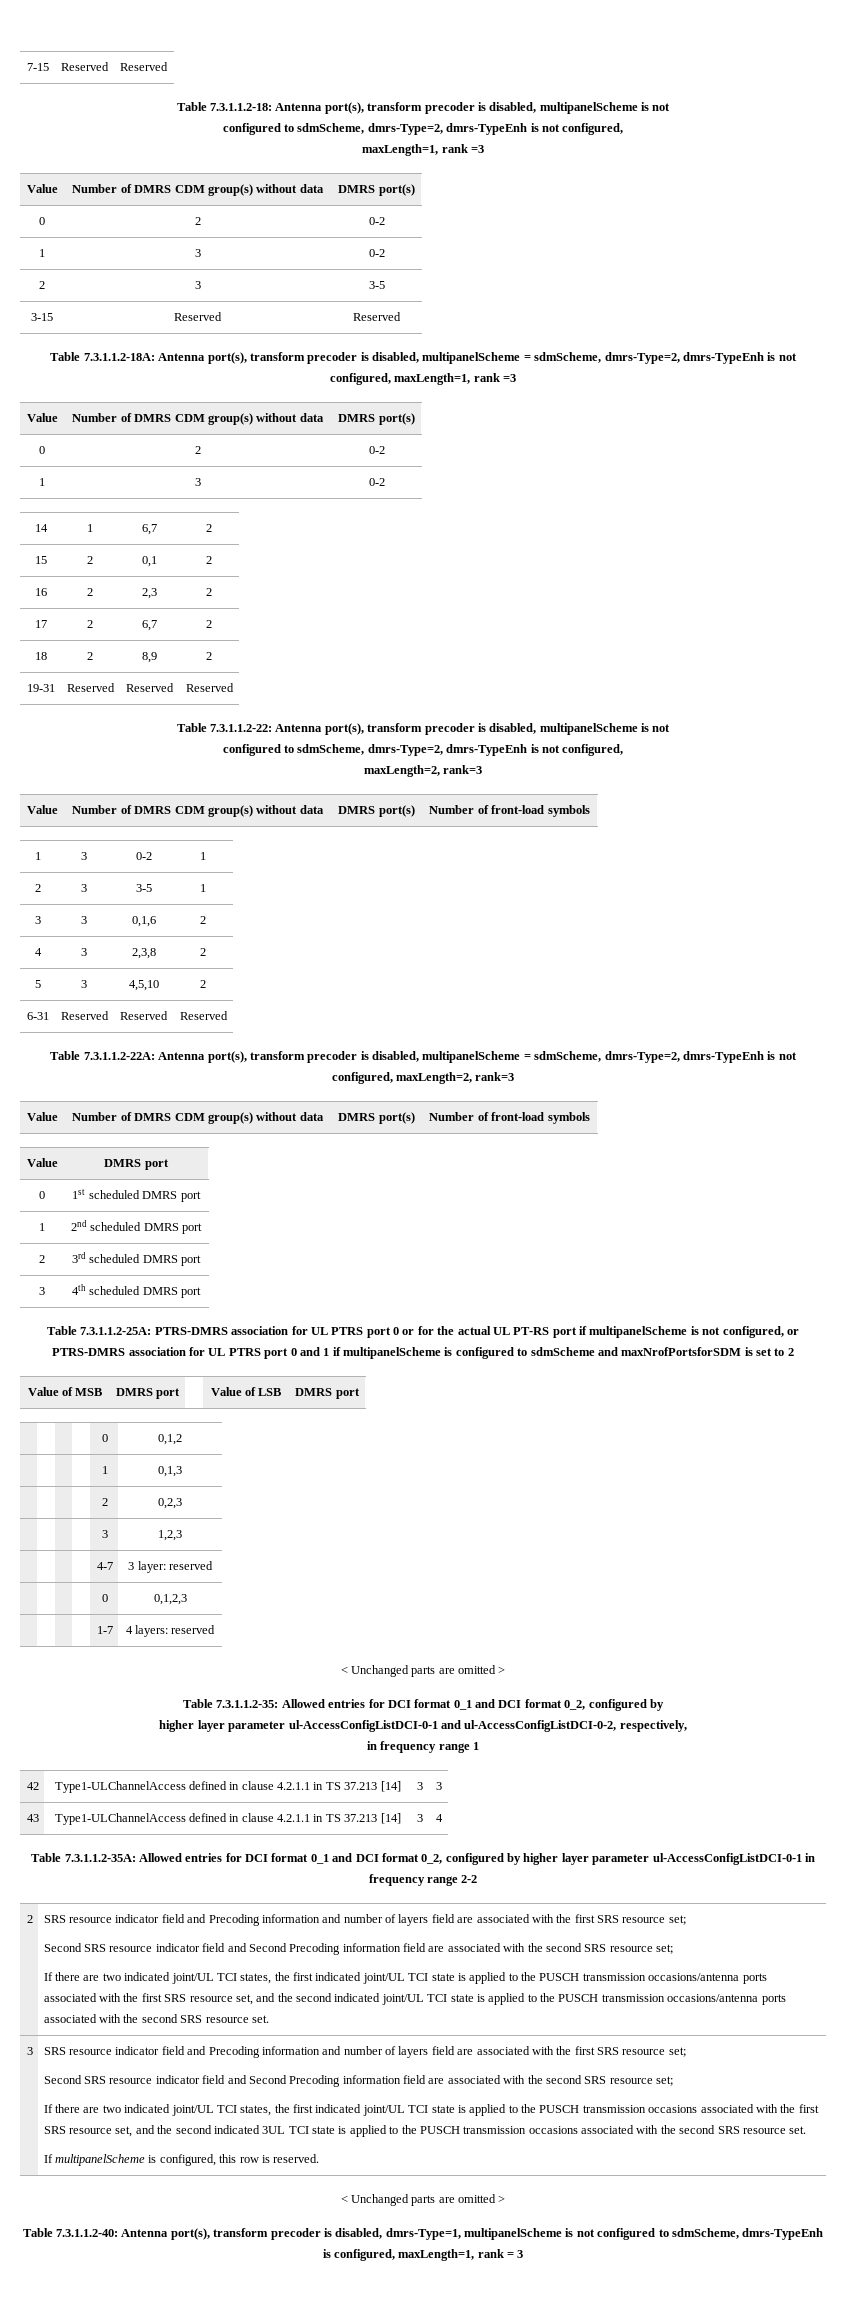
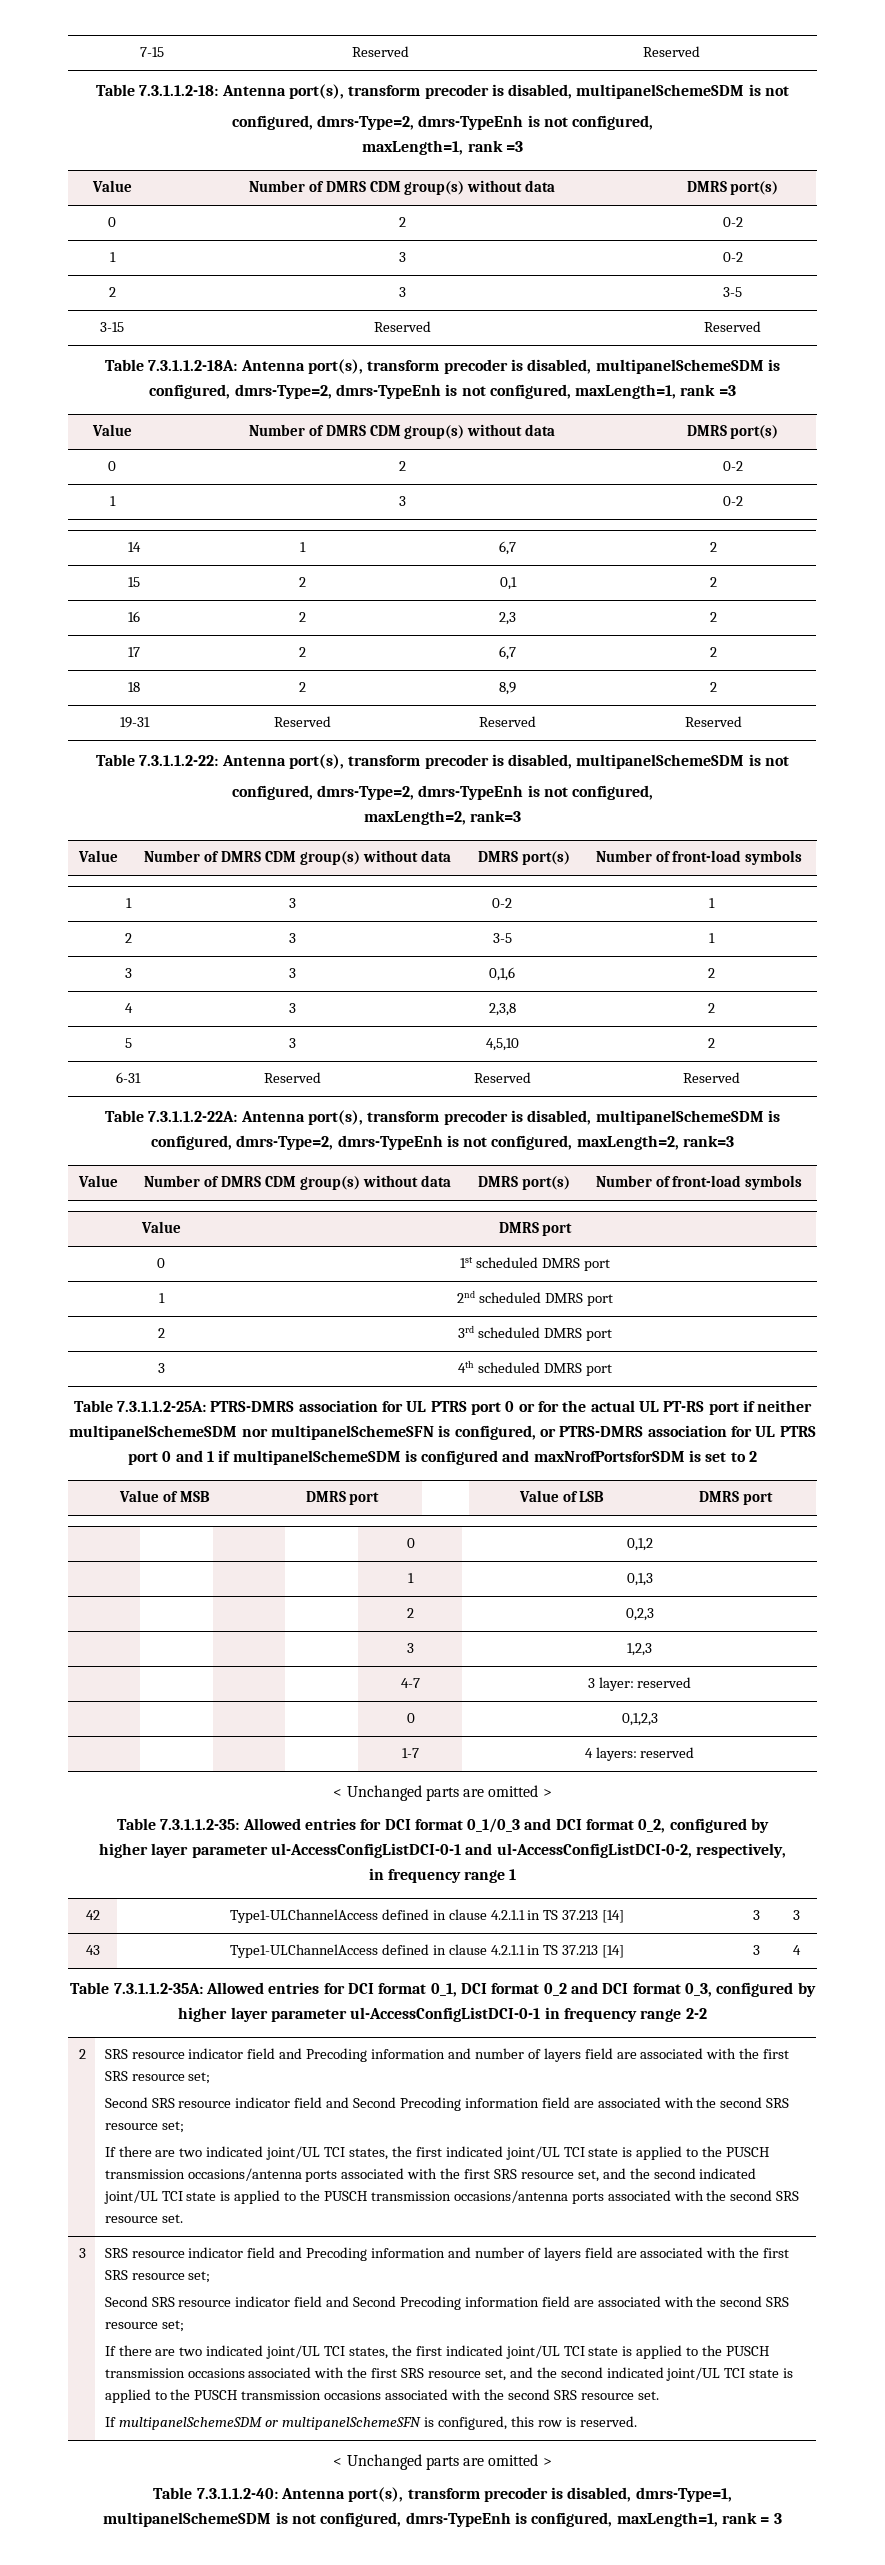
[539,102,671,114] [222,123,365,135] multipanelScheme is not // configured to sdmScheme, -> [576,84,790,99] [231,115,313,130] multipanelSchemeSDM is not // configured,
[422,352,602,364] multipanelScheme = sdmScheme, -> [595,359,780,374] [149,384,231,399] multipanelSchemeSDM is configured,
[539,723,671,735] [222,744,365,756] multipanelScheme is not // configured to sdmScheme, -> [576,754,790,769] [231,785,313,800] multipanelSchemeSDM is not // configured,
[422,1051,602,1063] multipanelScheme = sdmScheme, -> [595,1110,780,1125] [150,1135,232,1150] multipanelSchemeSDM is configured,
[589,1326,721,1338] multipanelScheme is not -> [757,1400,813,1412] [69,1425,451,1440] neither multipanelSchemeSDM nor multipanelSchemeSFN is
[343,1347,441,1359] multipanelScheme -> [232,1450,401,1465] multipanelSchemeSDM
[517,1347,595,1356] to sdmScheme -> (499, 1457) none
[453,1700,472,1710] 0_1 -> [467,1818,521,1833] 0_1/0_3
[310,1853,443,1864] 0_1 and DCI format 0_2, -> [430,1982,712,1997] 0_1, DCI format 0_2 and DCI format 0_3,
[262,2126,286,2134] 3UL -> [666,2367,721,2381] joint/UL
[55,2154,146,2166] multipanelScheme -> [118,2417,422,2430] multipanelSchemeSDM or multipanelSchemeSFN
[464,2228,739,2240] multipanelScheme is not configured to sdmScheme, -> [103,2512,402,2527] multipanelSchemeSDM is not configured,

